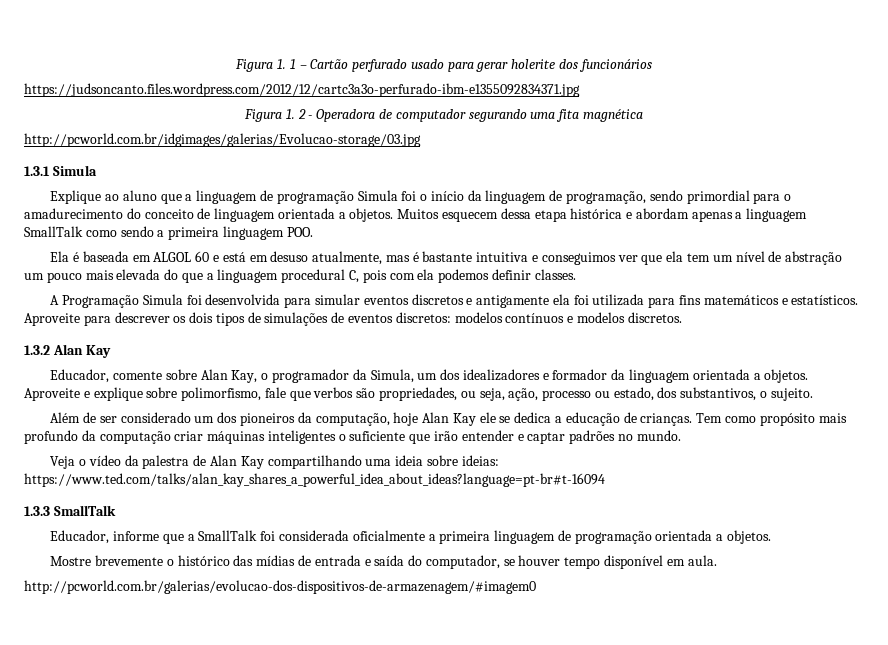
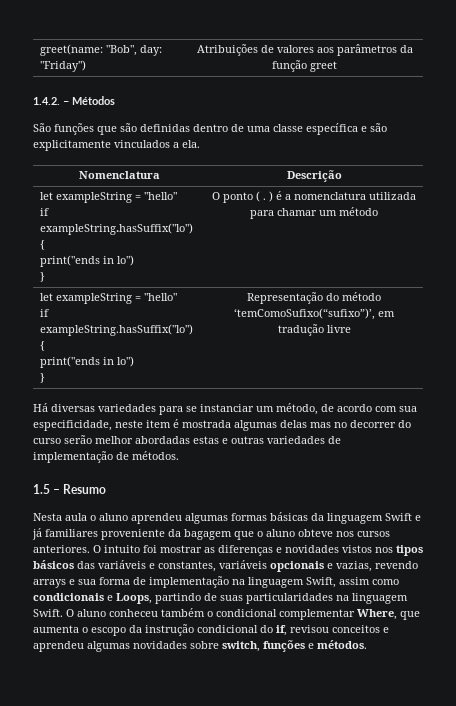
[235,59,652,72] [24,83,580,97] [244,109,643,122] [24,133,421,147] [24,165,97,176] [50,190,792,204] [24,208,808,222] [24,226,313,240] [50,251,843,265] [24,269,576,283] [50,294,859,308] [24,312,682,326] [24,344,111,358] [50,369,809,383] [24,387,813,401] [50,412,847,426] [24,430,681,444] [50,455,499,469] [24,473,605,487] [24,505,116,516] [50,530,772,544] [50,555,717,569] [24,580,536,594] Figura 1. 1 – Cartão perfurado usado para gerar holerite dos funcionários // https://judsoncanto.files.wordpress.com/2012/12/cartc3a3o-perfurado-ibm-e1355092834371.jpg // Figura 1. 2 - Operadora de computador segurando uma fita magnética // http://pcworld.com.br/idgimages/galerias/Evolucao-storage/03.jpg // 1.3.1 Simula // Explique ao aluno que a linguagem de programação Simula foi o início da linguagem de programação, sendo primordial para o amadurecimento do conceito de linguagem orientada a objetos. Muitos esquecem dessa etapa histórica e abordam apenas a linguagem SmallTalk como sendo a primeira linguagem POO. // Ela é baseada em ALGOL 60 e está em desuso atualmente, mas é bastante intuitiva e conseguimos ver que ela tem um nível de abstração um pouco mais elevada do que a linguagem procedural C, pois com ela podemos definir classes. // A Programação Simula foi desenvolvida para simular eventos discretos e antigamente ela foi utilizada para fins matemáticos e estatísticos. Aproveite para descrever os dois tipos de simulações de eventos discretos: modelos contínuos e modelos discretos. // 1.3.2 Alan Kay // Educador, comente sobre Alan Kay, o programador da Simula, um dos idealizadores e formador da linguagem orientada a objetos. Aproveite e explique sobre polimorfismo, fale que verbos são propriedades, ou seja, ação, processo ou estado, dos substantivos, o sujeito. // Além de ser considerado um dos pioneiros da computação, hoje Alan Kay ele se dedica a educação de crianças. Tem como propósito mais profundo da computação criar máquinas inteligentes o suficiente que irão entender e captar padrões no mundo. // Veja o vídeo da palestra de Alan Kay compartilhando uma ideia sobre ideias: https://www.ted.com/talks/alan_kay_shares_a_powerful_idea_about_ideas?language=pt-br#t-16094 // 1.3.3 SmallTalk // Educador, informe que a SmallTalk foi considerada oficialmente a primeira linguagem de programação orientada a objetos. // Mostre brevemente o histórico das mídias de entrada e saída do computador, se houver tempo disponível em aula. // http://pcworld.com.br/galerias/evolucao-dos-dispositivos-de-armazenagem/#imagem0 -> [39,44,162,56] [39,60,86,72] [196,44,413,56] [272,60,337,72] [33,96,115,105] [33,123,387,135] [33,140,200,151] [79,171,160,179] [286,170,342,182] [39,192,177,203] [39,208,49,216] [39,223,193,235] [39,240,45,250] [39,255,134,267] [39,272,45,282] [212,191,416,203] [250,207,378,219] [39,293,177,304] [39,309,49,317] [39,324,193,336] [39,341,45,351] [39,356,134,368] [39,373,45,383] [247,292,381,304] [234,308,395,320] [277,324,351,336] [33,403,417,415] [33,419,411,431] [33,435,341,444] [33,451,179,463] [33,484,107,494] [33,512,421,524] [32,528,390,540] [33,545,423,556] [33,560,418,572] [33,576,399,588] [33,593,408,604] [33,608,420,620] [33,624,389,636] [33,640,367,652] greet(name: "Bob", day: "Friday") | Atribuições de valores aos parâmetros da função greet // 1.4.2. – Métodos // São funções que são definidas dentro de uma classe específica e são explicitamente vinculados a ela. // Nomenclatura | Descrição // let exampleString = "hello" // if exampleString.hasSuffix("lo") { // print("ends in lo") // } | O ponto ( . ) é a nomenclatura utilizada para chamar um método // let exampleString = "hello" // if exampleString.hasSuffix("lo") { // print("ends in lo") // } | Representação do método ‘temComoSufixo(“sufixo”)’, em tradução livre // Há diversas variedades para se instanciar um método, de acordo com sua especificidade, neste item é mostrada algumas delas mas no decorrer do curso serão melhor abordadas estas e outras variedades de implementação de métodos. // 1.5 – Resumo // Nesta aula o aluno aprendeu algumas formas básicas da linguagem Swift e já familiares proveniente da bagagem que o aluno obteve nos cursos anteriores. O intuito foi mostrar as diferenças e novidades vistos nos tipos básicos das variáveis e constantes, variáveis opcionais e vazias, revendo arrays e sua forma de implementação na linguagem Swift, assim como condicionais e Loops, partindo de suas particularidades na linguagem Swift. O aluno conheceu também o condicional complementar Where, que aumenta o escopo da instrução condicional do if, revisou conceitos e aprendeu algumas novidades sobre switch, funções e métodos.

